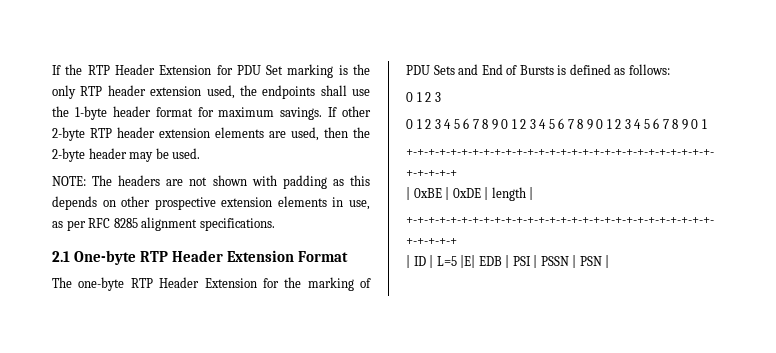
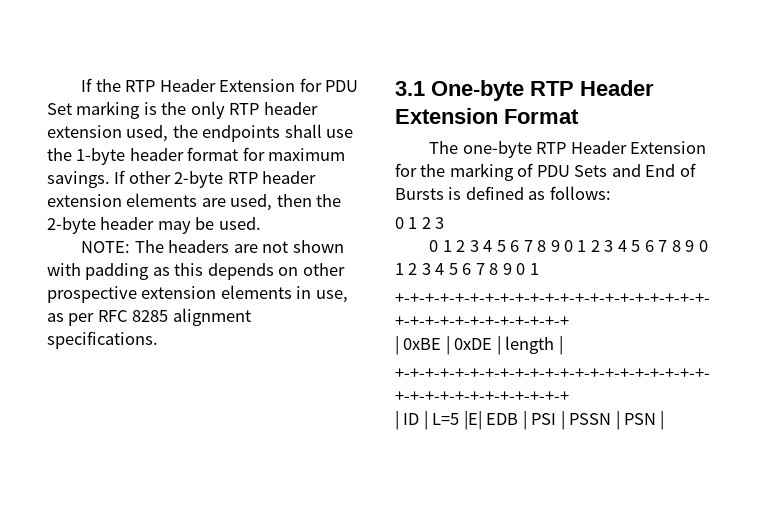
[52,251,70,262] 2.1 -> [395,81,425,96] 3.1

